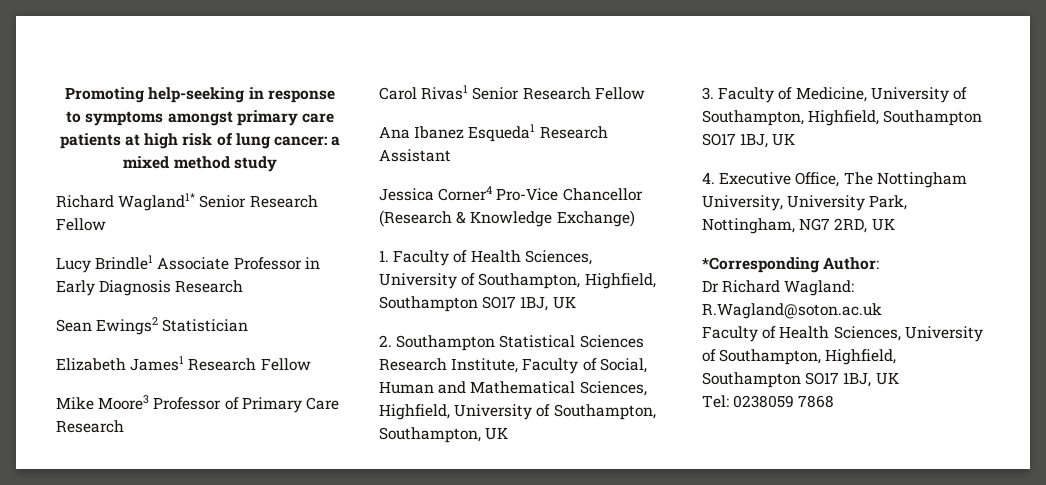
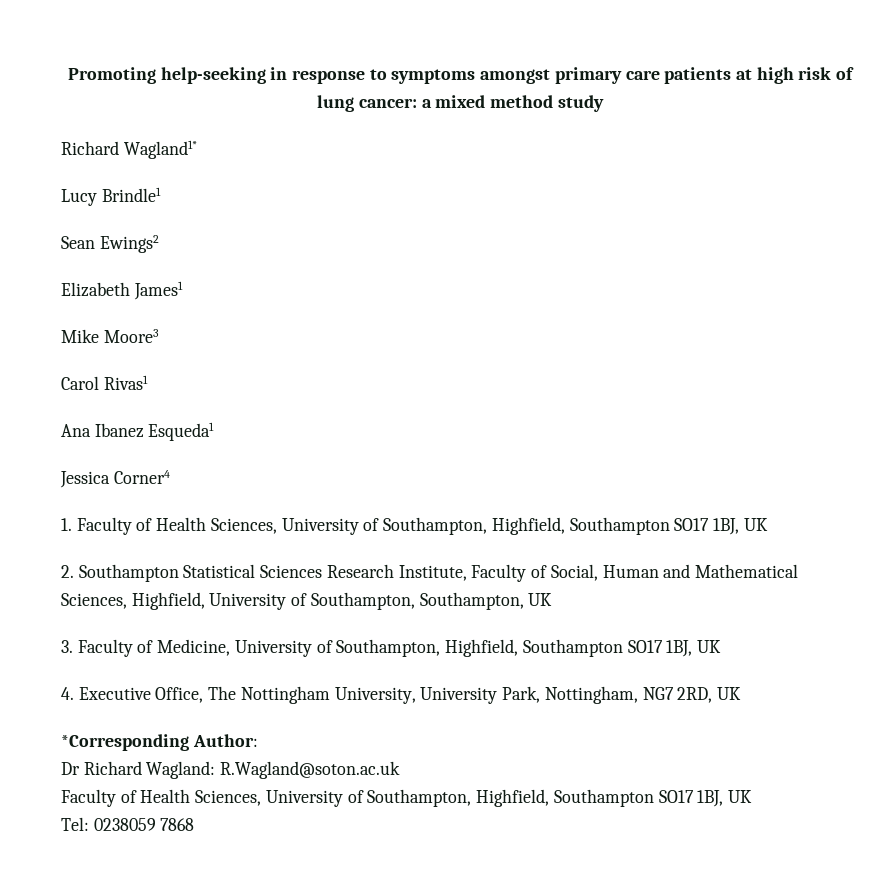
[199,195,318,208] [56,218,106,231] Senior Research Fellow -> (197, 149) none
[157,257,320,270] [56,280,244,296] Associate Professor in Early Diagnosis Research -> (161, 194) none
[162,319,249,332] Statistician -> (159, 244) none
[188,358,311,371] Research Fellow -> (183, 290) none
[153,397,339,413] [56,420,124,433] Professor of Primary Care Research -> (159, 336) none
[472,87,645,100] Senior Research Fellow -> (148, 382) none
[539,126,608,139] [379,149,451,162] Research Assistant -> (215, 431) none
[496,188,643,201] [379,210,635,227] Pro-Vice Chancellor (Research & Knowledge Exchange) -> (170, 477) none

